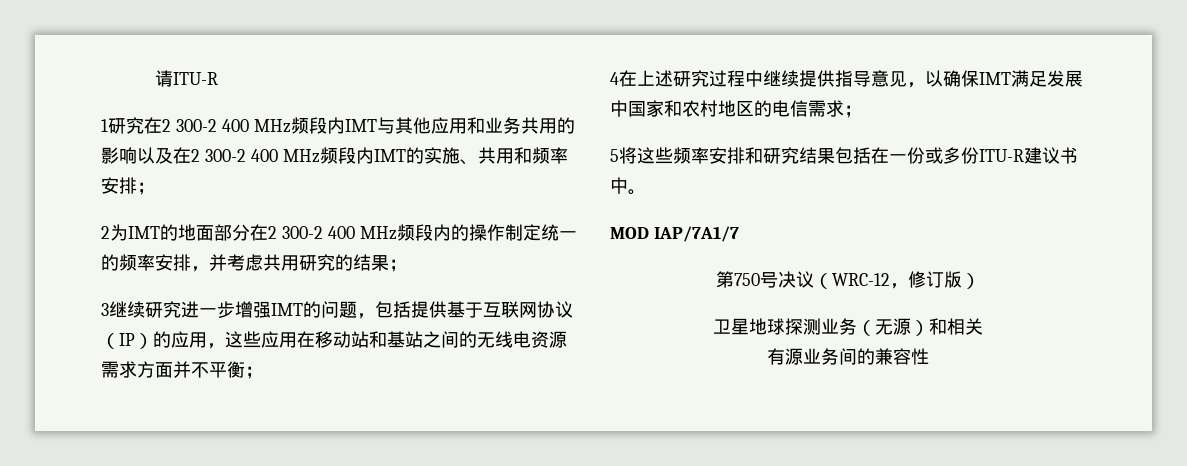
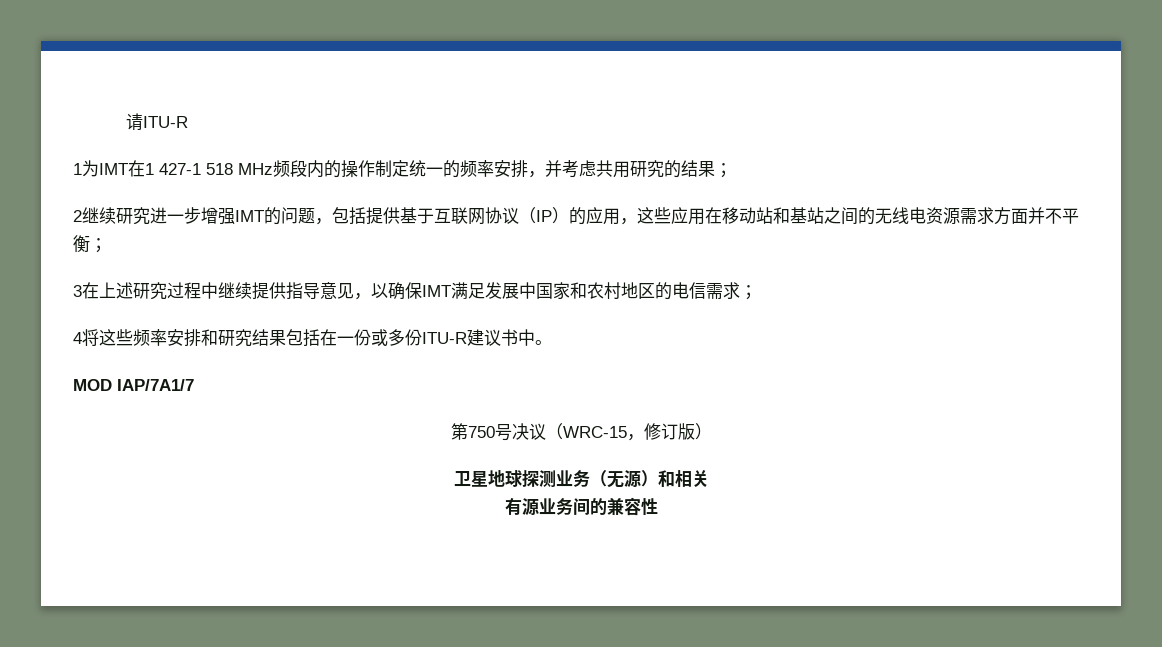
[108,117,575,134] [101,147,568,165] [101,177,155,195] [101,224,355,241] 研究在2 300-2 400 MHz频段内IMT与其他应用和业务共用的影响以及在2 300-2 400 MHz频段内IMT的实施、共用和频率安排； // 2为IMT的地面部分在2 300-2 400 -> [82,160,233,177] 为IMT在1 427-1 518
[101,303,109,316] 3 -> [73,210,82,222] 2
[610,72,619,85] 4 -> [73,285,82,297] 3
[610,149,619,162] 5 -> [73,332,82,344] 4
[832,273,890,286] WRC-12 -> [562,426,627,438] WRC-15

